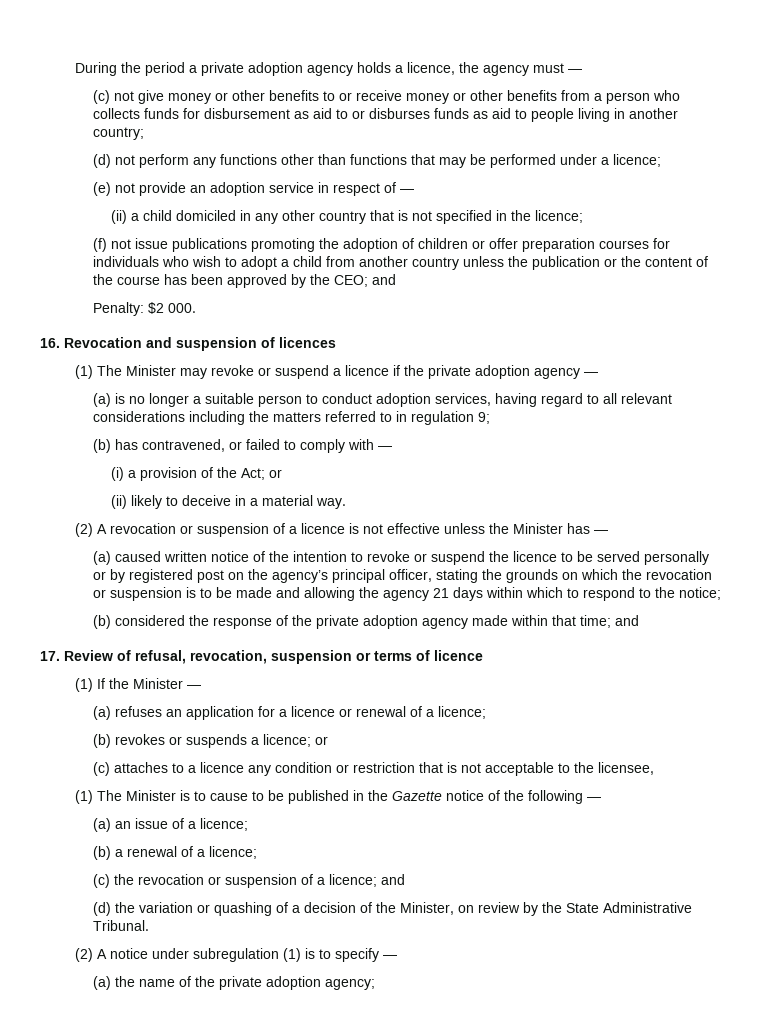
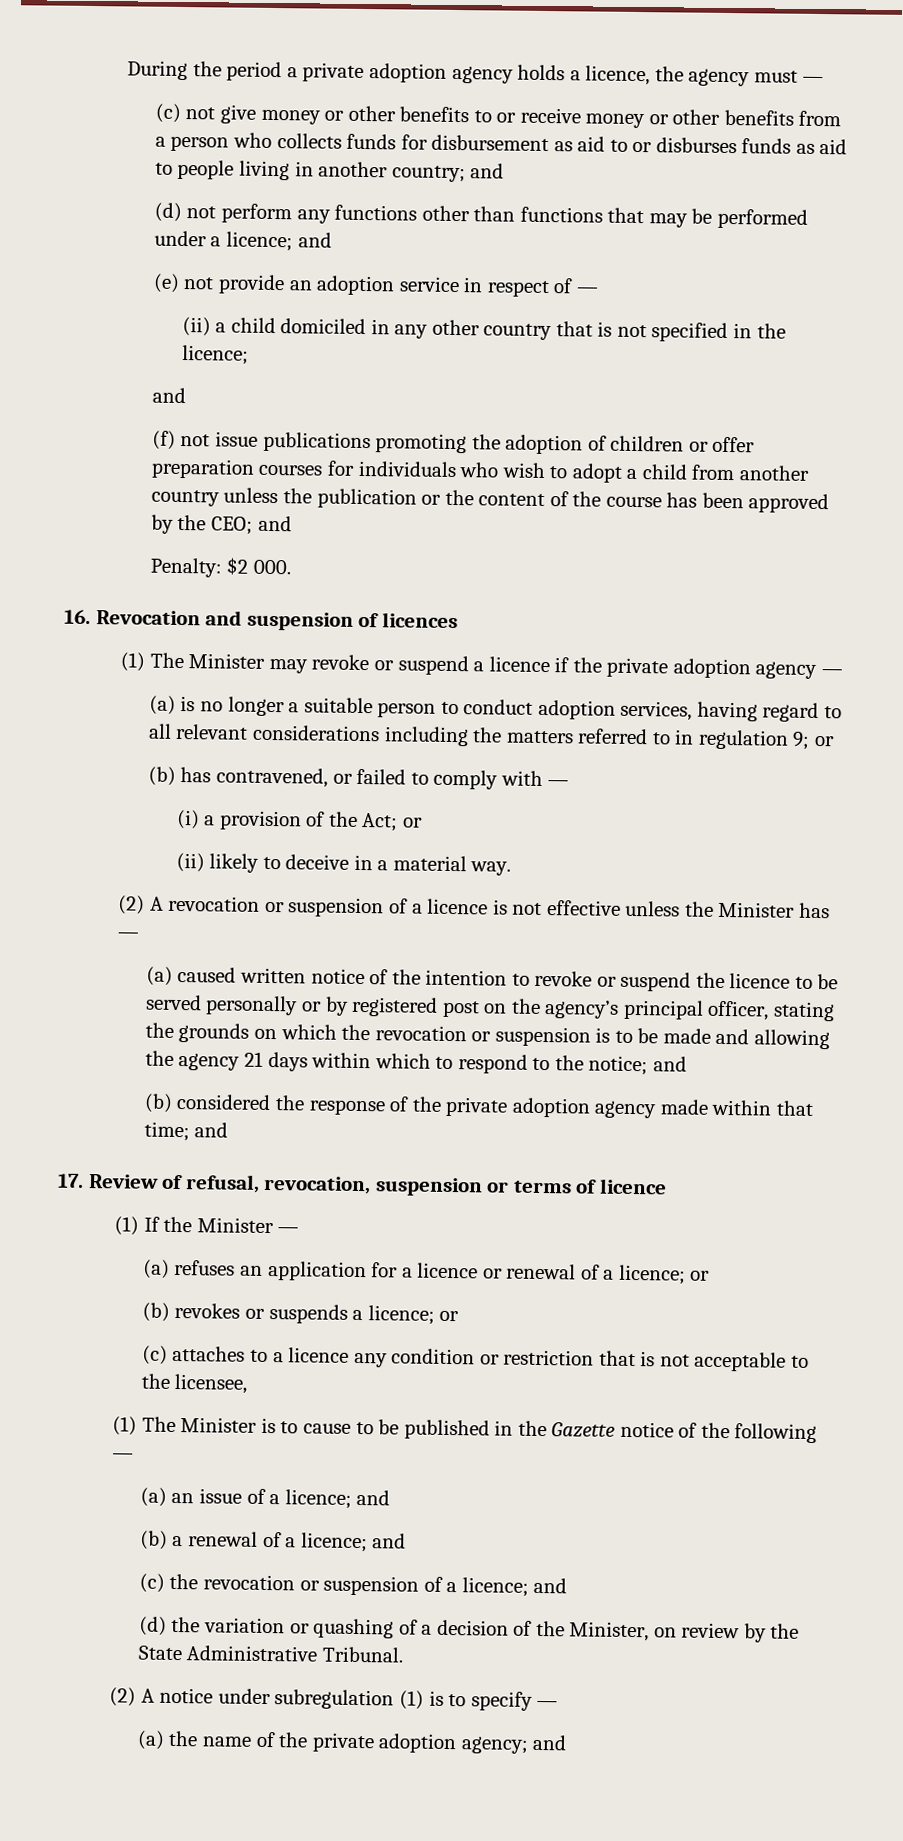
(145, 133) none -> [470,163,505,179] and
(662, 160) none -> [297,232,332,248] and
(583, 216) none -> [151,387,186,404] // and
(491, 418) none -> [813,735,835,747] or
(722, 593) none -> [652,1056,687,1072] and
(487, 712) none -> [690,1270,711,1281] or
(249, 824) none -> [356,1489,391,1506] and
(258, 852) none -> [372,1533,407,1549] and
(376, 984) none -> [532,1734,568,1751] and

